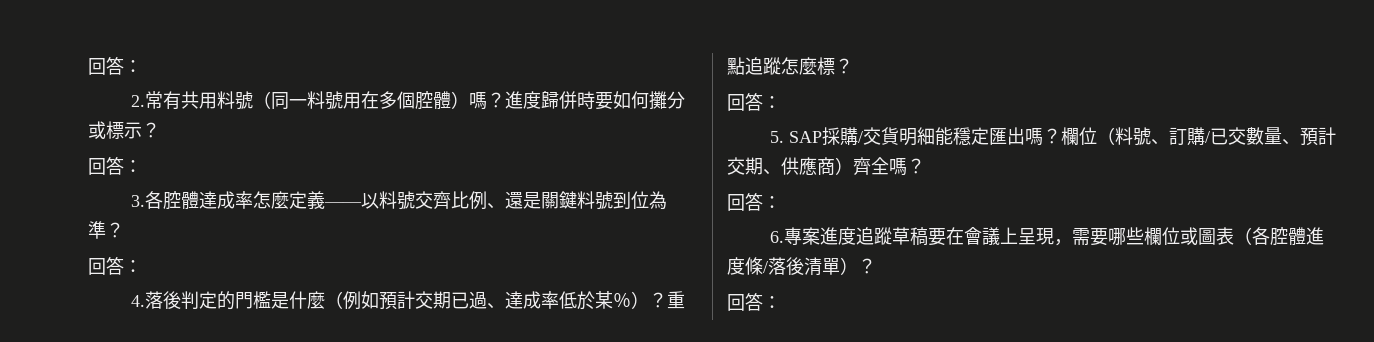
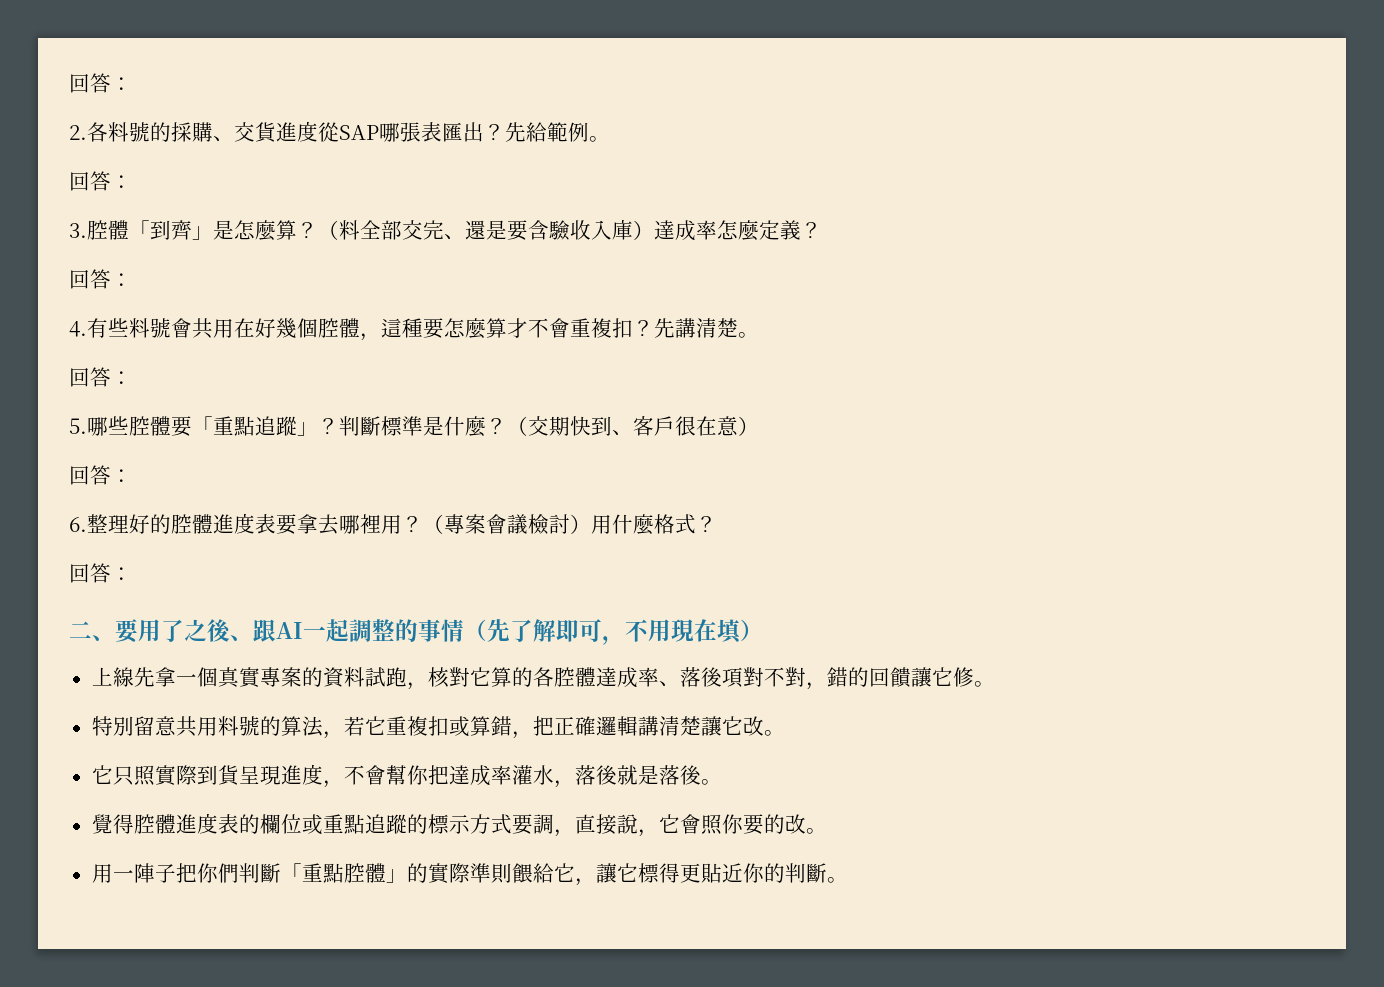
[144,90,685,110] [88,121,160,139] [88,157,142,175] [130,191,667,210] [88,221,124,239] [88,257,142,275] [130,291,685,310] [727,57,853,75] [727,93,781,111] [769,127,1336,146] [727,157,925,176] [727,193,781,211] [769,227,1324,246] [727,257,876,276] [727,293,781,311] 常有共用料號（同一料號用在多個腔體）嗎？進度歸併時要如何攤分或標示？ // 回答： // 3.各腔體達成率怎麼定義——以料號交齊比例、還是關鍵料號到位為準？ // 回答： // 4.落後判定的門檻是什麼（例如預計交期已過、達成率低於某％）？重點追蹤怎麼標？ // 回答： // 5. SAP採購/交貨明細能穩定匯出嗎？欄位（料號、訂購/已交數量、預計交期、供應商）齊全嗎？ // 回答： // 6.專案進度追蹤草稿要在會議上呈現，需要哪些欄位或圖表（各腔體進度條/落後清單）？ // 回答： -> [87,121,610,143] [69,171,132,191] [69,220,822,241] [69,269,132,289] [69,318,759,341] [69,367,132,387] [69,416,759,437] [69,465,132,485] [69,513,717,535] [69,563,132,583] [69,619,763,645] [91,667,995,690] [91,716,785,739] [91,764,722,788] [91,813,827,837] [91,863,848,886] 各料號的採購、交貨進度從SAP哪張表匯出？先給範例。 // 回答： // 3.腔體「到齊」是怎麼算？（料全部交完、還是要含驗收入庫）達成率怎麼定義？ // 回答： // 4.有些料號會共用在好幾個腔體，這種要怎麼算才不會重複扣？先講清楚。 // 回答： // 5.哪些腔體要「重點追蹤」？判斷標準是什麼？（交期快到、客戶很在意） // 回答： // 6.整理好的腔體進度表要拿去哪裡用？（專案會議檢討）用什麼格式？ // 回答： // 二、要用了之後、跟AI一起調整的事情（先了解即可，不用現在填） // 上線先拿一個真實專案的資料試跑，核對它算的各腔體達成率、落後項對不對，錯的回饋讓它修。 // 特別留意共用料號的算法，若它重複扣或算錯，把正確邏輯講清楚讓它改。 // 它只照實際到貨呈現進度，不會幫你把達成率灌水，落後就是落後。 // 覺得腔體進度表的欄位或重點追蹤的標示方式要調，直接說，它會照你要的改。 // 用一陣子把你們判斷「重點腔體」的實際準則餵給它，讓它標得更貼近你的判斷。

